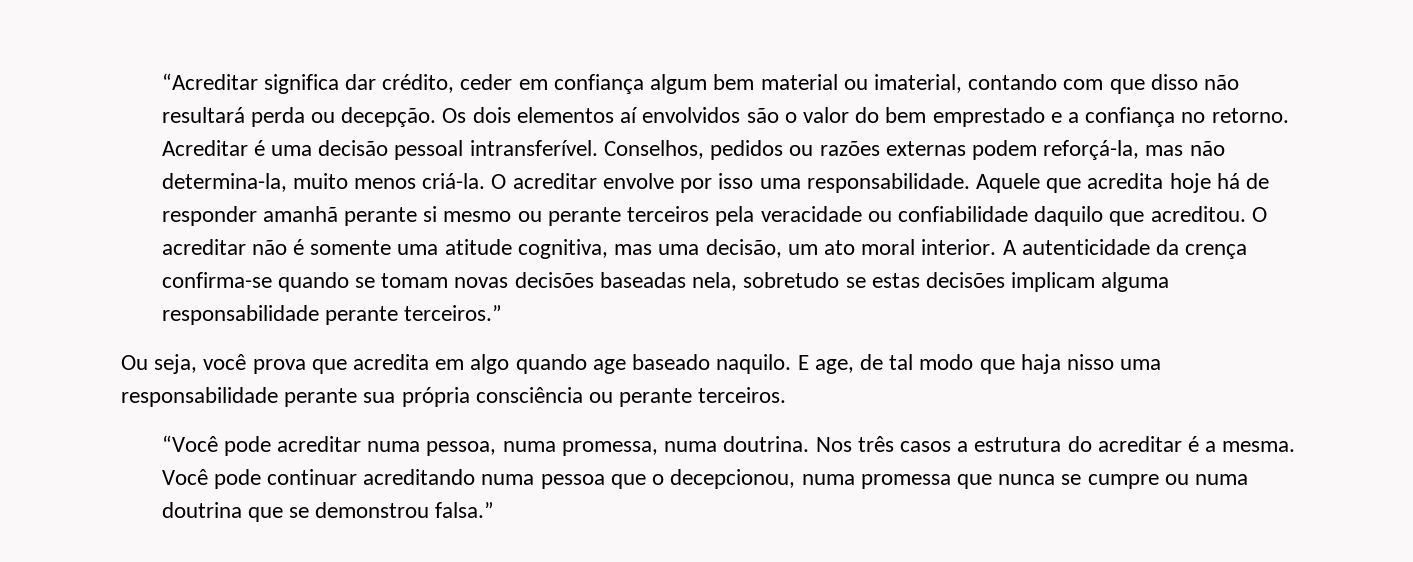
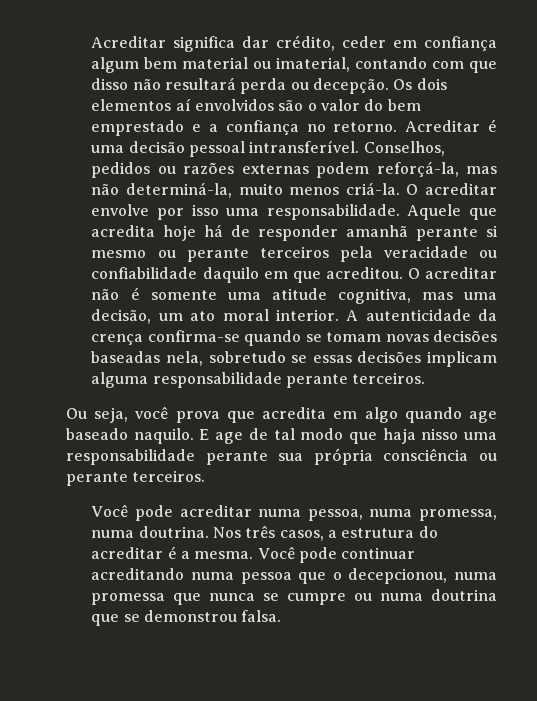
[161,73,258,90] “Acreditar -> [91,36,167,48] Acreditar
[161,173,287,192] determina-la, -> [126,182,233,198] determiná-la,
(1104, 216) none -> [263,271,288,279] em
[871,273,920,288] estas -> [312,355,352,363] essas
[404,305,503,321] terceiros.” -> [352,372,426,384] terceiros.
[814,359,854,374] age, -> [215,432,244,444] age
[161,435,218,452] “Você -> [91,504,129,517] Você
[899,441,951,452] casos -> [279,530,324,541] casos,
[435,502,495,518] falsa.” -> [241,610,282,622] falsa.

